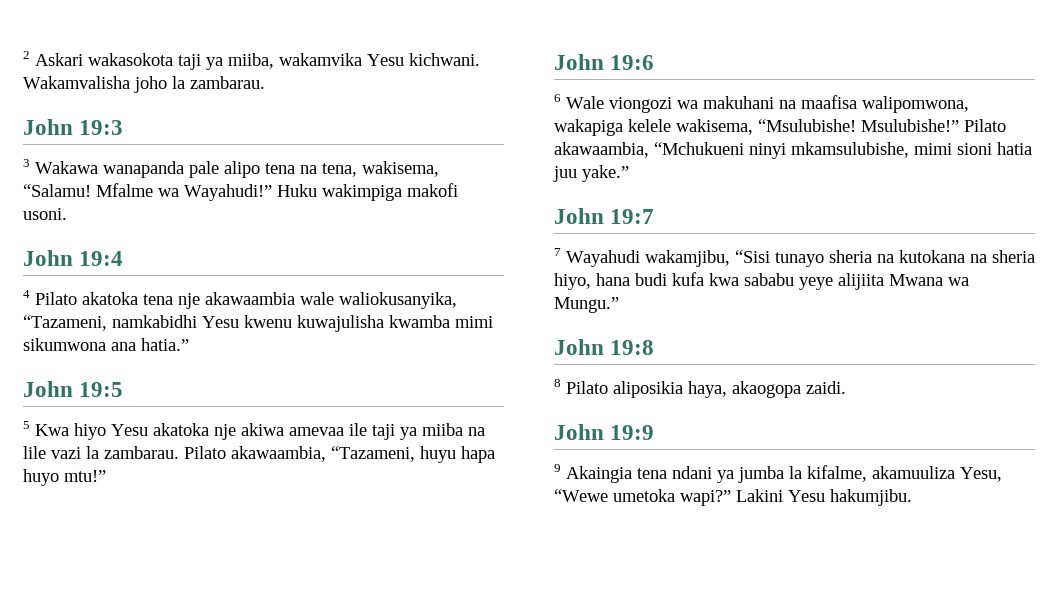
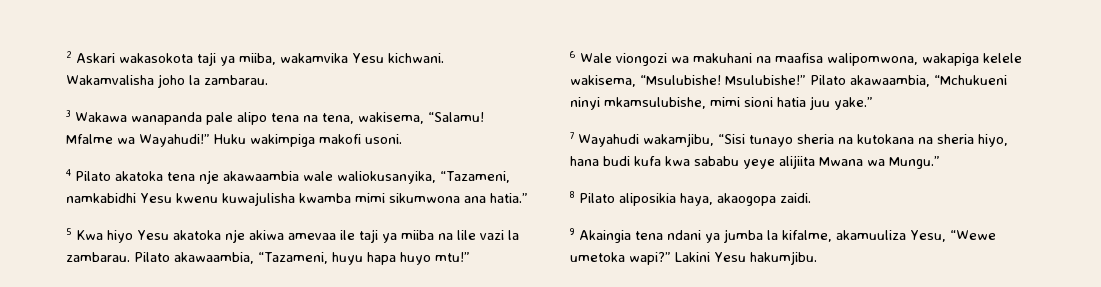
[23,119,124,135] // John 19:3 -> (268, 80) none
[23,250,124,266] // John 19:4 -> (402, 139) none
[23,381,124,397] // John 19:5 -> (528, 198) none
[554,54,655,70] // John 19:6 -> (470, 257) none
[554,208,655,224] // John 19:7 -> (873, 103) none
[554,339,655,355] // John 19:8 -> (940, 162) none
[554,424,655,440] // John 19:9 -> (811, 198) none

